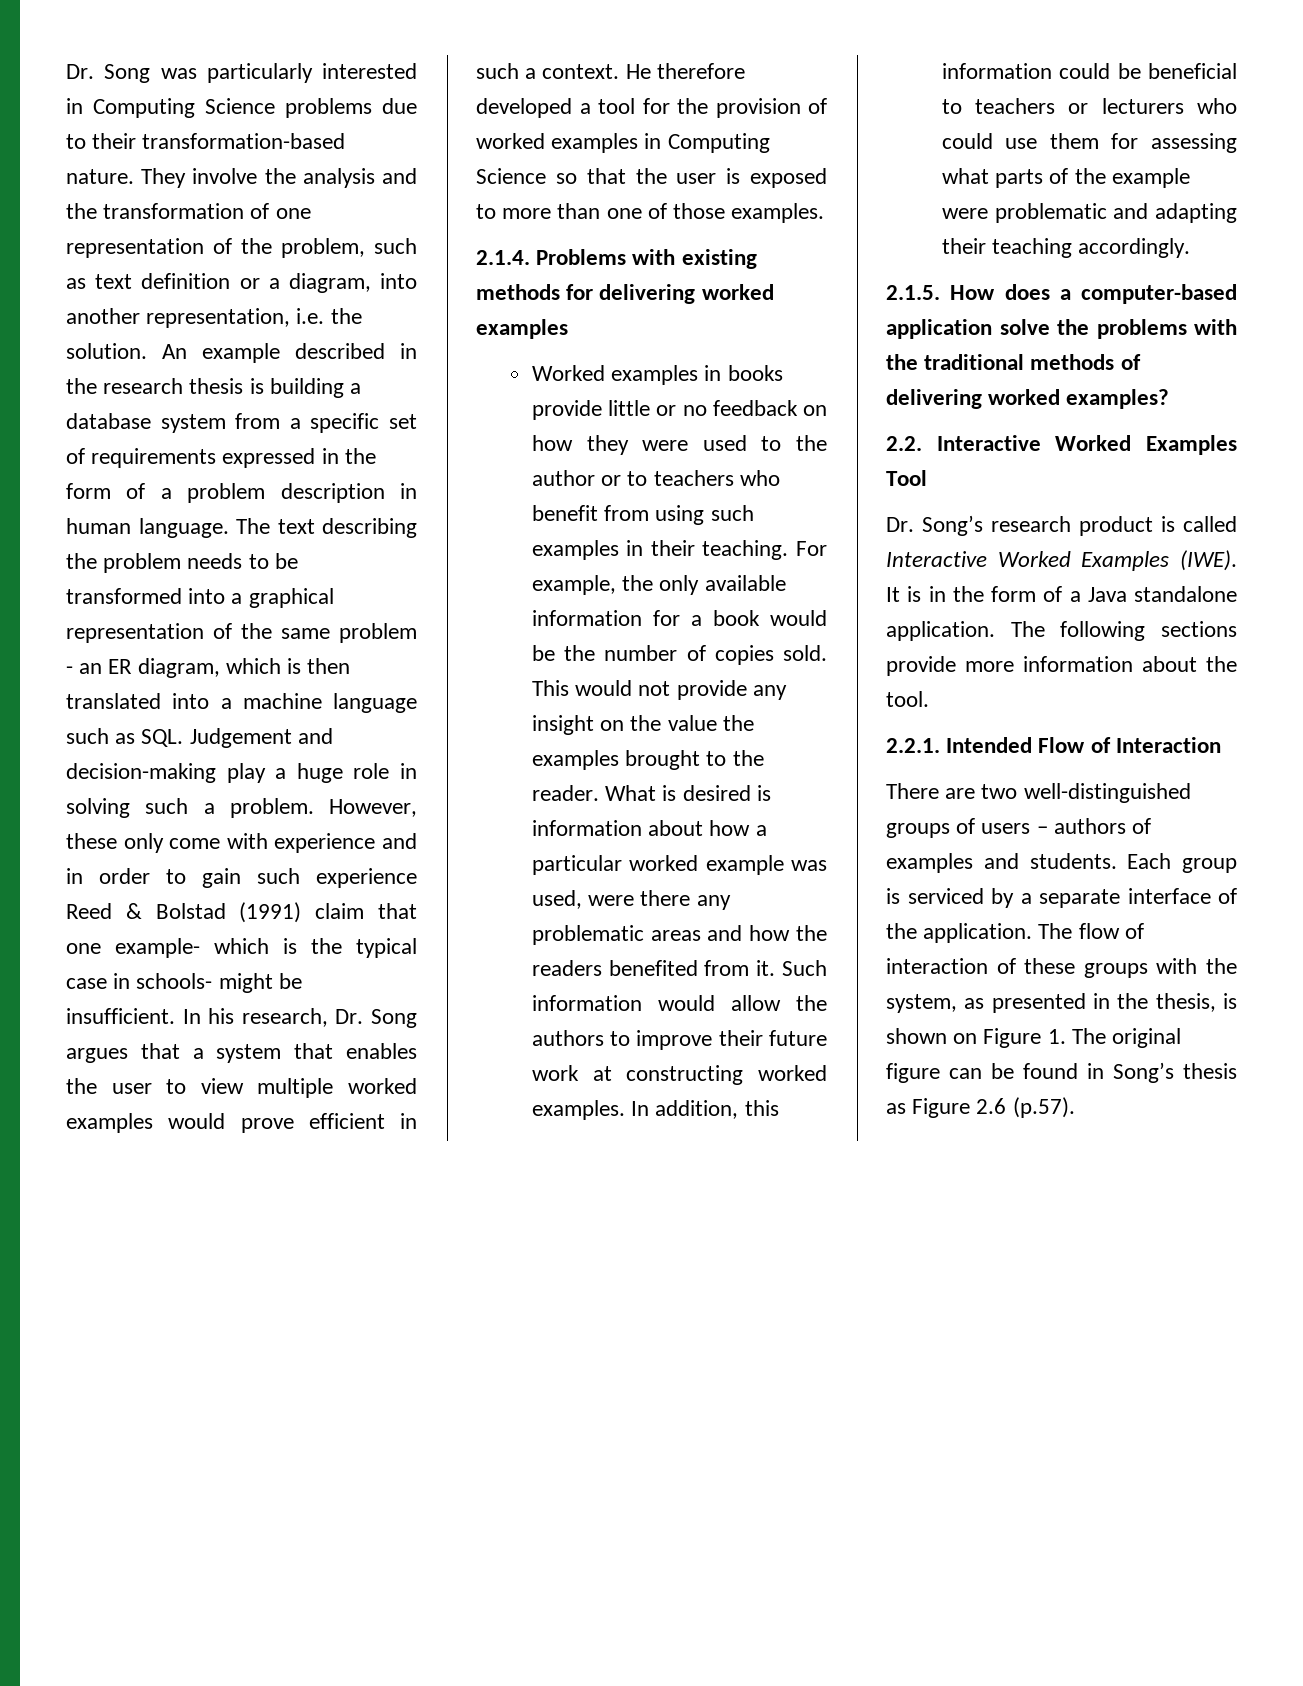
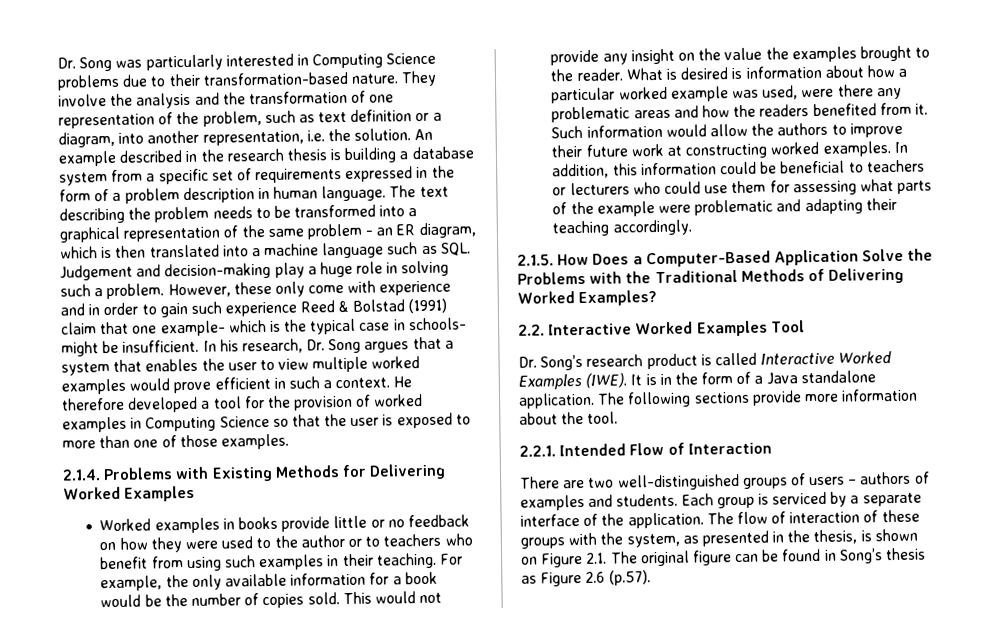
[681,249,757,269] [476,284,774,304] [476,319,568,339] existing methods for delivering worked examples -> [211,463,447,482] [63,485,196,502] Existing Methods for Delivering Worked Examples
[1004,284,1237,304] [886,319,1237,339] [886,354,1141,370] [886,389,1170,409] does a computer-based application solve the problems with the traditional methods of delivering worked examples? -> [592,248,934,268] [517,267,905,285] [517,290,658,307] Does a Computer-Based Application Solve the Problems with the Traditional Methods of Delivering Worked Examples?
[1047,1029,1066,1044] 1. -> [586,552,608,564] 2.1.

